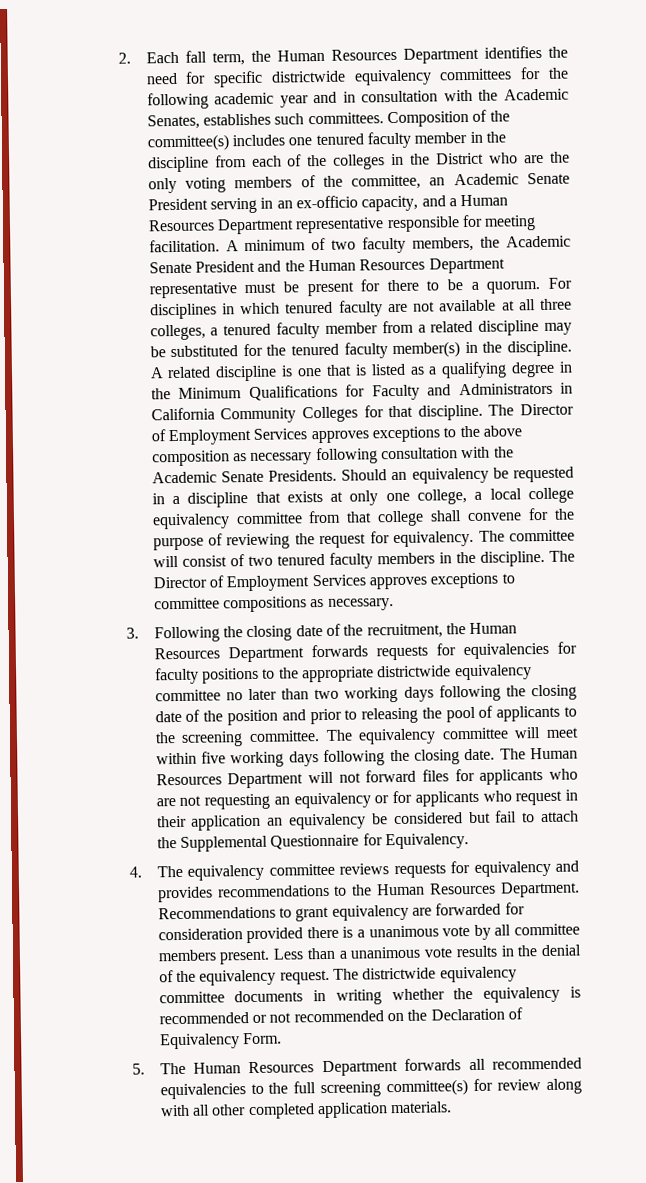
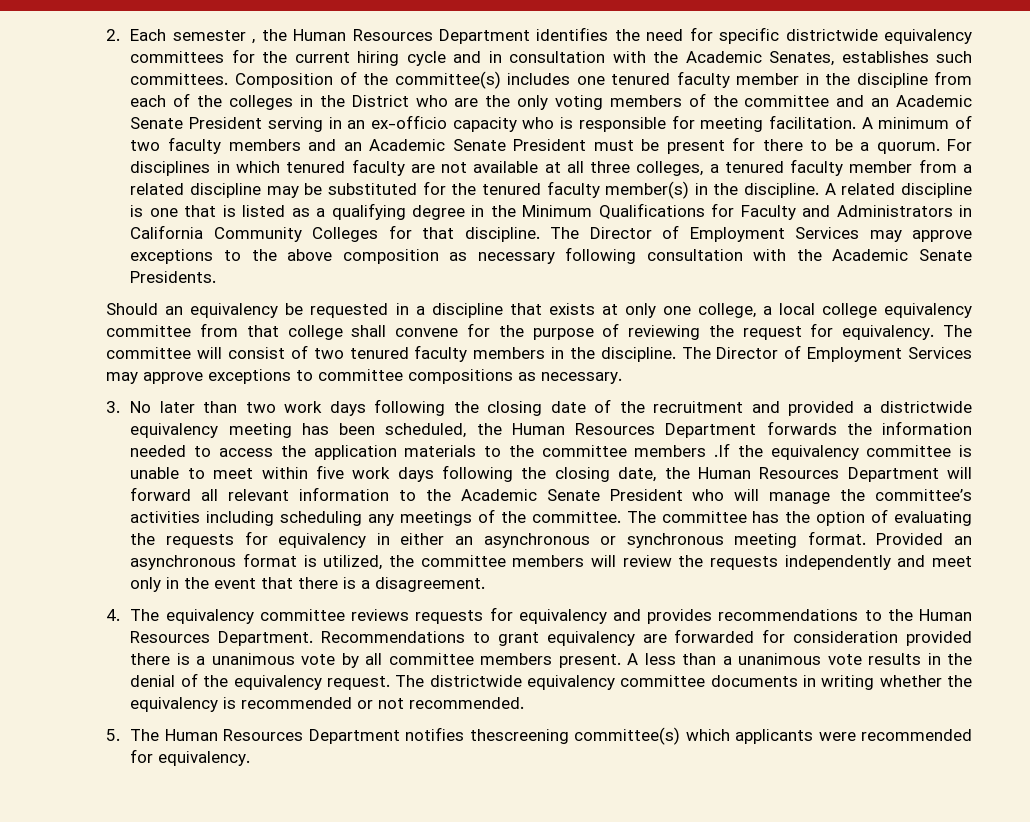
[184,50,245,66] fall term, -> [172,30,256,44] semester ,
[146,92,309,110] following academic year -> [294,51,446,66] current hiring cycle
[351,174,422,190] committee, -> [744,95,865,107] committee and
[361,194,509,212] [147,217,385,235] capacity, and a Human Resources Department representative -> [452,117,574,132] capacity who is
[412,235,572,252] [148,257,505,274] [148,282,237,299] members, the Academic Senate President and the Human Resources Department representative -> [228,139,586,151] members and an Academic Senate President
[310,430,369,444] approves -> [869,230,972,242] may approve
(338, 475) none -> (217, 277) //
[368,576,427,590] approves -> [106,372,204,384] may approve
[153,622,518,643] [153,641,578,663] [154,664,532,685] [154,689,243,702] Following the closing date of the recruitment, the Human Resources Department forwards requests for equivalencies for faculty positions to the appropriate districtwide equivalency committee no -> [130,401,152,413] No
[344,686,399,703] working -> [284,401,323,413] work
[226,705,578,726] [154,727,542,747] position and prior to releasing the pool of applicants to the screening committee. The equivalency committee will -> [653,401,972,416] [130,421,973,438] [130,443,973,460] [130,467,205,479] recruitment and provided a districtwide equivalency meeting has been scheduled, the Human Resources Department forwards the information needed to access the application materials to the committee members .If the equivalency committee is unable to
[230,748,526,768] working days following the closing date. The -> [352,465,690,482] work days following the closing date, the
[338,768,579,785] [155,789,579,810] [156,810,580,831] [156,833,469,852] not forward files for applicants who are not requesting an equivalency or for applicants who request in their application an equivalency be considered but fail to attach the Supplemental Questionnaire for Equivalency. -> [130,487,972,504] [130,509,973,526] [130,531,973,548] [130,553,973,570] [130,577,486,592] forward all relevant information to the Academic Senate President who will manage the committee’s activities including scheduling any meetings of the committee. The committee has the option of evaluating the requests for equivalency in either an asynchronous or synchronous meeting format. Provided an asynchronous format is utilized, the committee members will review the requests independently and meet only in the event that there is a disagreement.
[273,948,305,960] Less -> [627,653,676,665] A less
[293,1007,523,1023] [159,1032,282,1050] recommended on the Declaration of Equivalency Form. -> [409,697,525,709] recommended.
[404,1057,582,1071] [159,1078,583,1100] [159,1101,453,1120] forwards all recommended equivalencies to the full screening committee(s) for review along with all other completed application materials. -> [405,727,972,745] [130,749,251,766] notifies thescreening committee(s) which applicants were recommended for equivalency.

